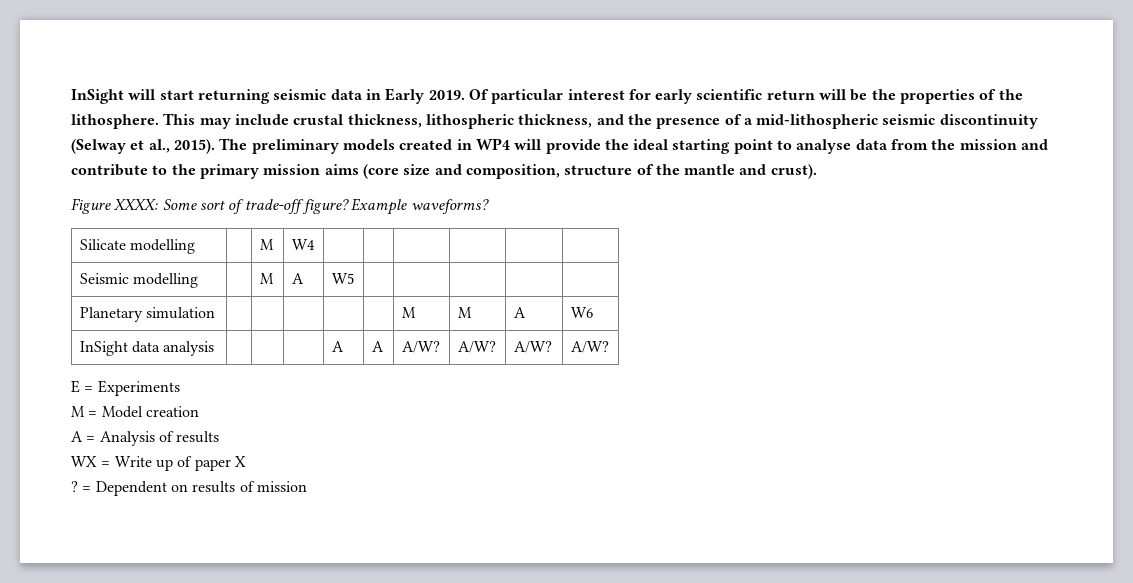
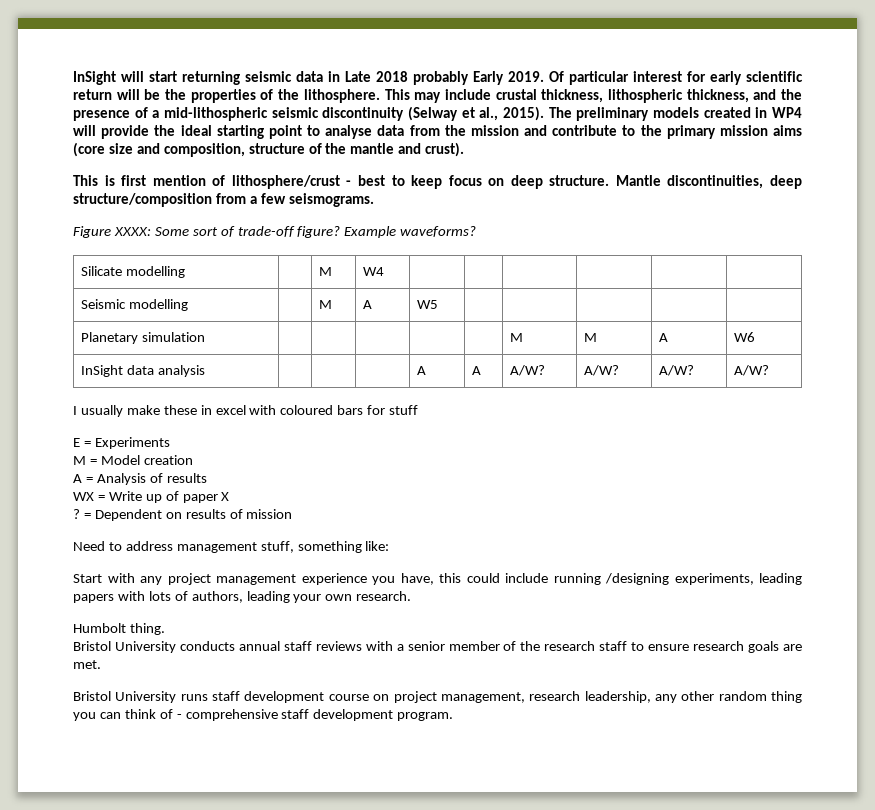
(381, 94) none -> [345,71,469,85] Late 2018 probably
(817, 171) none -> [73,175,802,189] [73,193,374,207] // This is first mention of lithosphere/crust - best to keep focus on deep structure. Mantle discontinuities, deep structure/composition from a few seismograms.
(609, 347) none -> [73,405,419,417] // I usually make these in excel with coloured bars for stuff
(307, 486) none -> [73,541,390,553] [73,573,802,585] [73,591,412,603] [73,623,165,635] [73,641,803,653] [73,660,101,669] [73,691,802,703] [73,709,454,721] // Need to address management stuff, something like: // Start with any project management experience you have, this could include running /designing experiments, leading papers with lots of authors, leading your own research. // Humbolt thing. // Bristol University conducts annual staff reviews with a senior member of the research staff to ensure research goals are met. // Bristol University runs staff development course on project management, research leadership, any other random thing you can think of - comprehensive staff development program.

